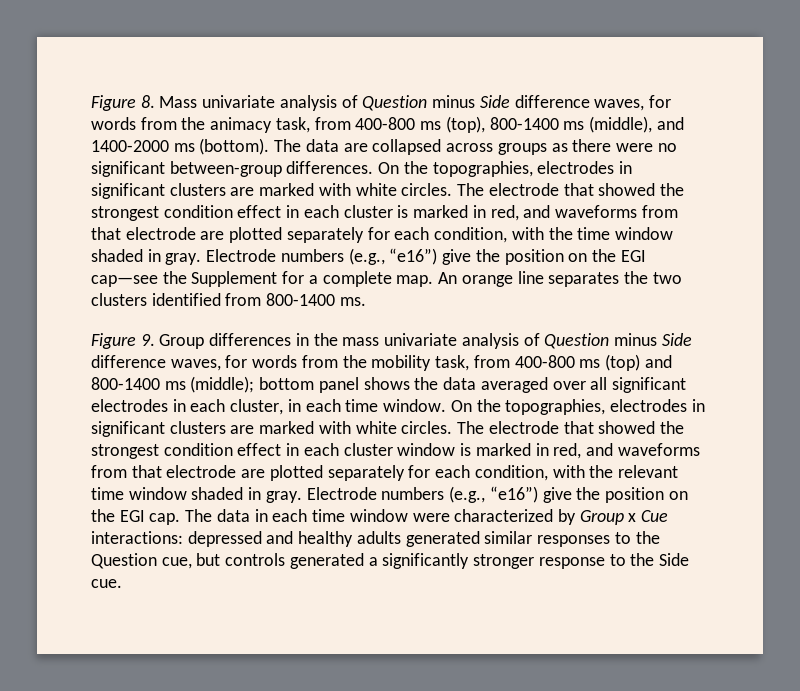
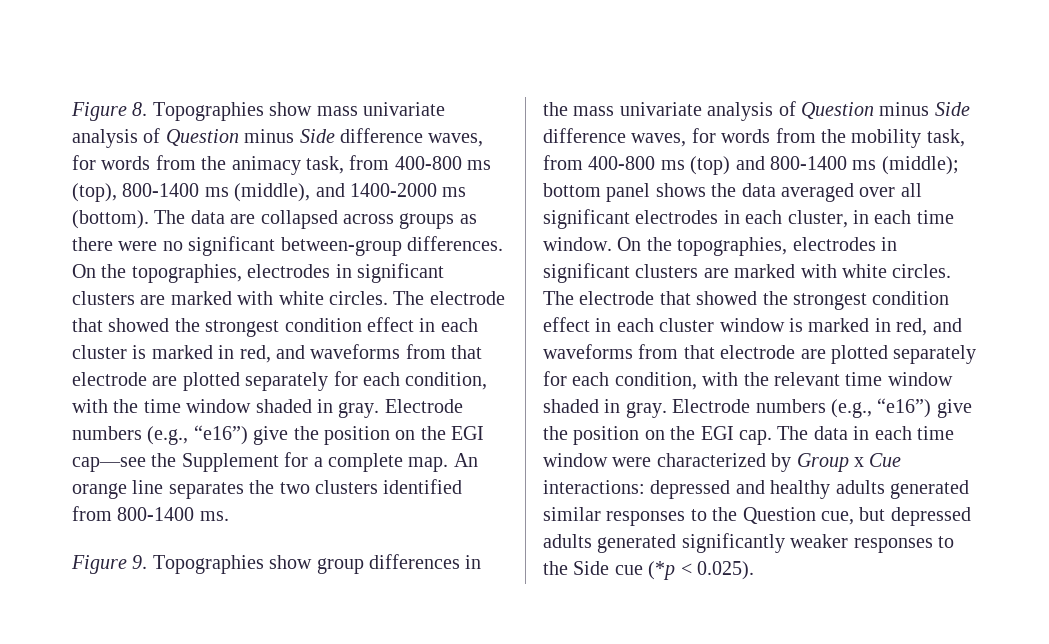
[159,96,198,108] Mass -> [152,102,358,121] Topographies show mass
[159,334,205,349] Group -> [152,555,364,574] Topographies show group
[225,553,689,569] [91,579,122,588] controls generated a significantly stronger response to the Side cue. -> [890,507,971,526] [543,533,954,553] [543,561,754,580] depressed adults generated significantly weaker responses to the Side cue (*p < 0.025).

